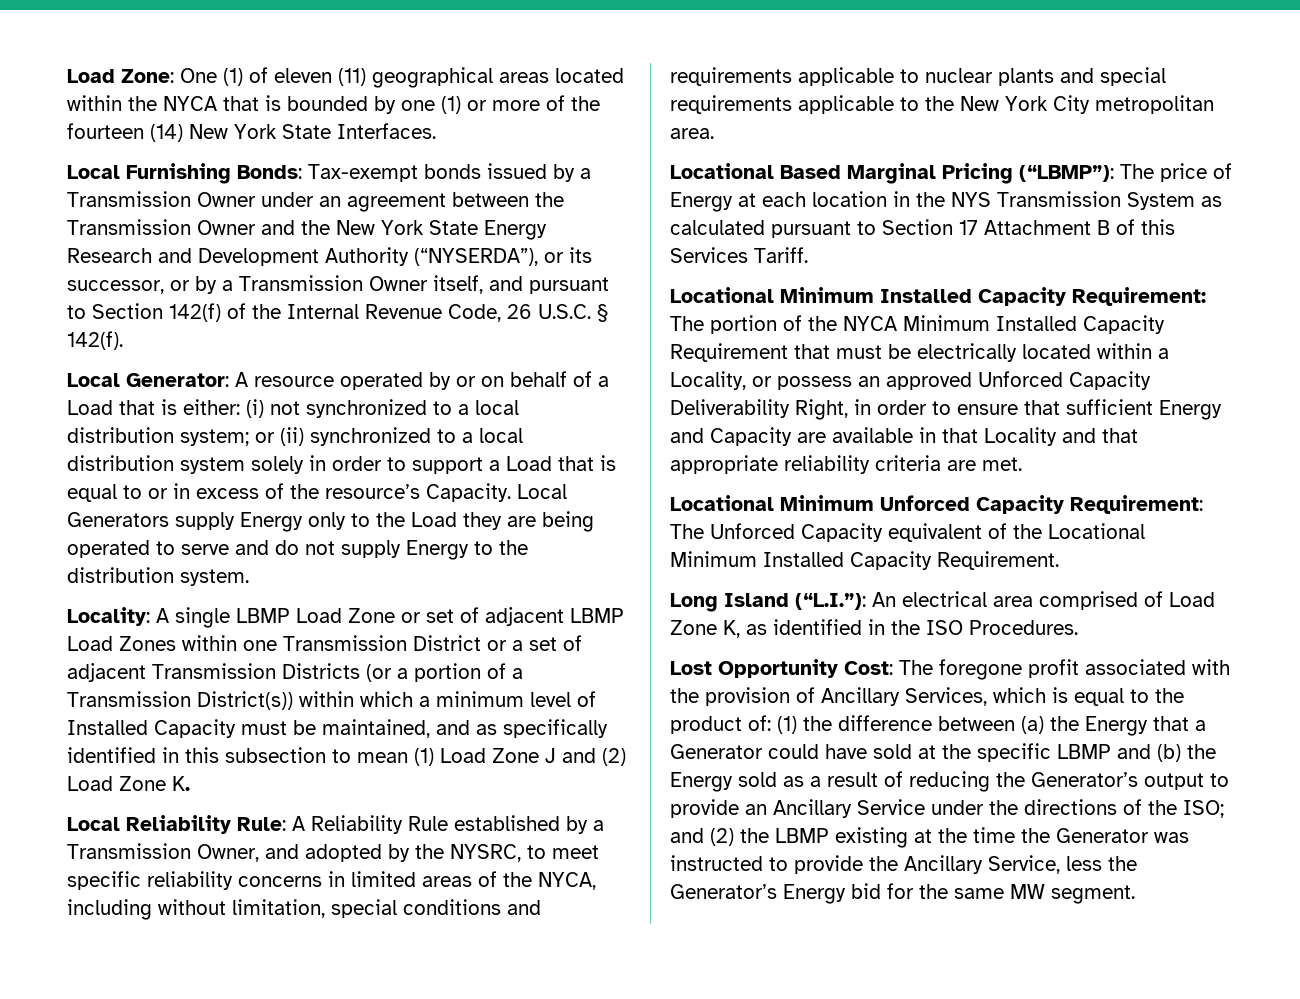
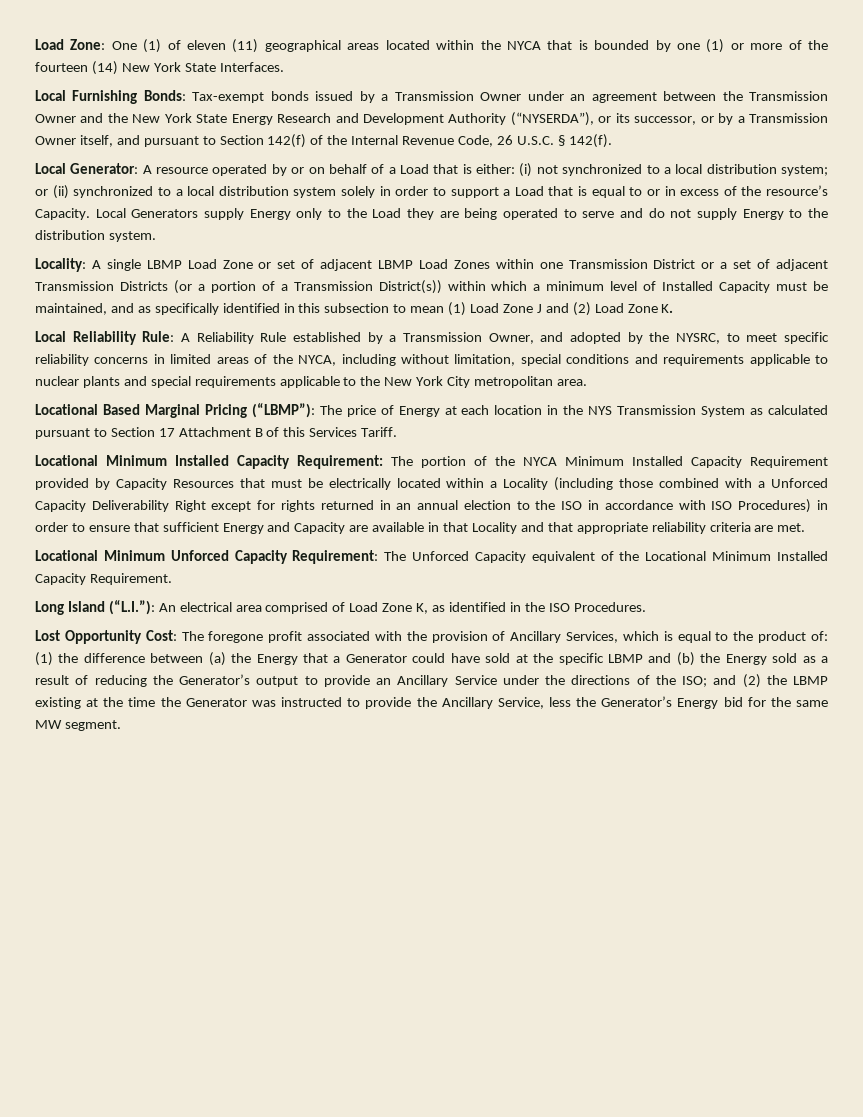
(788, 352) none -> [35,478,234,490] provided by Capacity Resources
[670,371,1151,390] [670,399,848,420] Locality, or possess an approved Unforced Capacity Deliverability Right, -> [503,477,829,491] [35,499,812,513] Locality (including those combined with a Unforced Capacity Deliverability Right except for rights returned in an annual election to the ISO in accordance with ISO Procedures)

